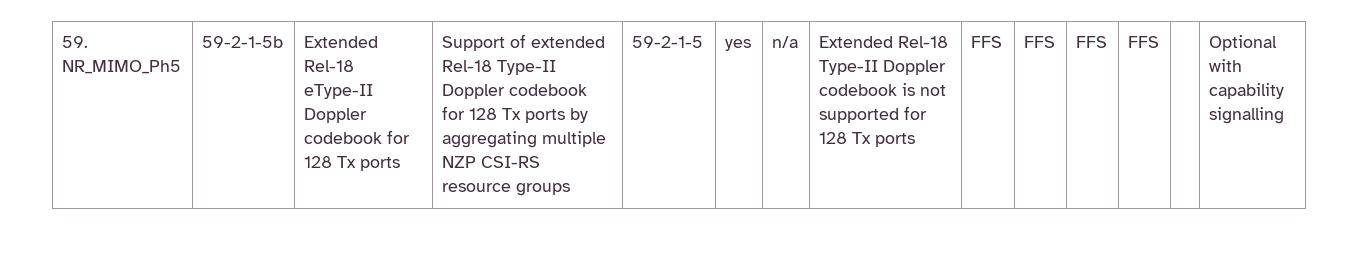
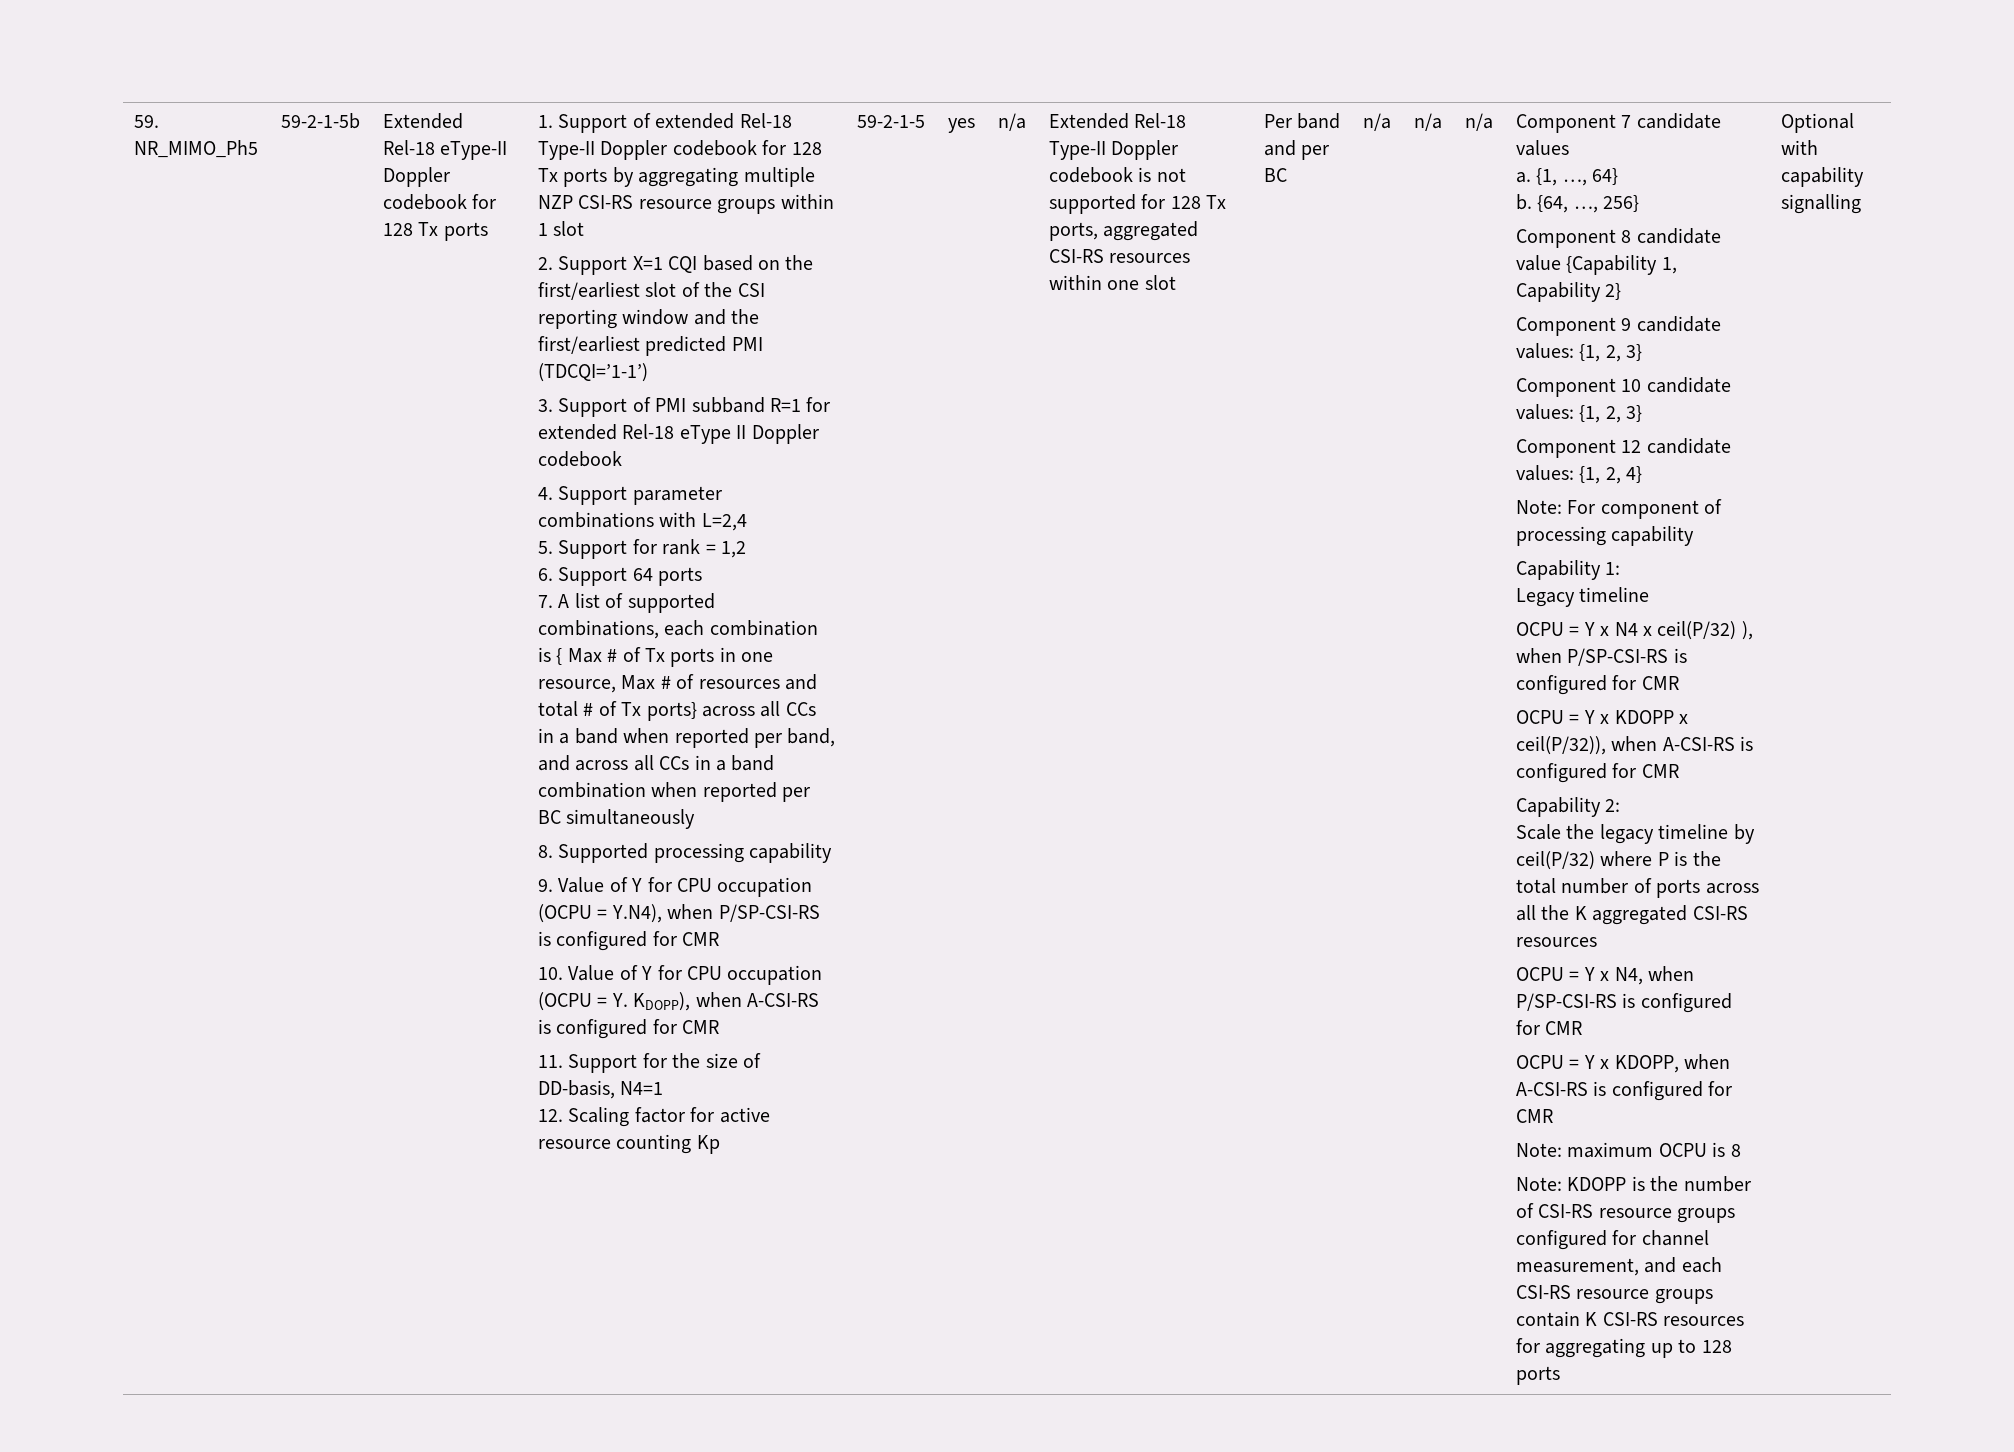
(401, 164) none -> [538,115,554,128] 1.
(571, 189) none -> [780,194,834,209] [538,221,585,236] [538,255,814,275] [538,282,765,300] [538,309,760,329] [538,336,763,356] [538,363,649,382] [538,397,831,417] [538,424,819,444] [538,451,623,467] [538,486,722,505] [538,512,747,531] [538,539,747,559] [538,567,703,586] [538,593,715,613] [538,620,818,639] [538,647,774,667] [538,674,818,693] [538,701,816,721] [538,728,836,748] [538,755,775,771] [538,782,811,802] [538,809,696,829] [538,843,833,863] [538,877,813,897] [538,904,820,923] [538,931,720,951] [538,965,823,985] [538,992,820,1011] [538,1019,720,1039] [538,1053,762,1073] [538,1080,664,1099] [538,1107,770,1127] [538,1134,720,1154] within 1 slot // 2. Support X=1 CQI based on the first/earliest slot of the CSI reporting window and the first/earliest predicted PMI (TDCQI=’1-1’) // 3. Support of PMI subband R=1 for extended Rel-18 eType II Doppler codebook // 4. Support parameter combinations with L=2,4 // 5. Support for rank = 1,2 // 6. Support 64 ports // 7. A list of supported combinations, each combination is { Max # of Tx ports in one resource, Max # of resources and total # of Tx ports} across all CCs in a band when reported per band, and across all CCs in a band combination when reported per BC simultaneously // 8. Supported processing capability // 9. Value of Y for CPU occupation (OCPU = Y.N4), when P/SP-CSI-RS is configured for CMR // 10. Value of Y for CPU occupation (OCPU = Y. KDOPP), when A-CSI-RS is configured for CMR // 11. Support for the size of DD-basis, N4=1 // 12. Scaling factor for active resource counting Kp
[875,133,916,147] [971,36,1003,48] [1024,36,1056,48] [1076,36,1108,48] [1128,36,1160,48] ports | FFS | FFS | FFS | FFS | -> [1049,221,1199,241] [1049,249,1191,263] [1049,275,1176,290] [1264,113,1341,129] [1264,140,1330,160] [1264,168,1288,182] [1363,113,1392,131] [1414,113,1443,131] [1465,113,1494,131] [1516,113,1721,133] [1516,140,1570,156] [1516,168,1619,186] [1516,194,1640,213] [1516,228,1721,248] [1516,255,1677,275] [1516,282,1622,302] [1516,316,1721,336] [1516,343,1643,362] [1516,377,1731,397] [1516,404,1643,423] [1516,438,1731,458] [1516,465,1643,484] [1516,499,1723,519] [1516,526,1695,546] [1516,560,1621,580] [1516,587,1650,607] [1516,621,1753,640] [1516,648,1687,666] [1516,675,1679,695] [1516,710,1689,724] [1516,736,1754,755] [1516,763,1679,783] [1516,797,1621,817] [1516,824,1755,844] [1516,851,1721,870] [1516,878,1759,898] [1516,905,1748,925] [1516,937,1598,947] [1516,966,1695,985] [1516,993,1732,1013] [1516,1020,1583,1035] [1516,1054,1731,1073] [1516,1081,1733,1101] [1516,1109,1554,1123] [1516,1142,1741,1158] [1516,1176,1751,1192] [1516,1203,1736,1223] [1516,1230,1709,1250] [1516,1257,1722,1276] [1516,1285,1713,1304] [1516,1311,1745,1327] [1516,1338,1732,1358] [1516,1366,1561,1385] ports, aggregated CSI-RS resources within one slot | Per band and per BC | n/a | n/a | n/a | Component 7 candidate values // a. {1, …, 64} // b. {64, …, 256} // Component 8 candidate value {Capability 1, Capability 2} // Component 9 candidate values: {1, 2, 3} // Component 10 candidate values: {1, 2, 3} // Component 12 candidate values: {1, 2, 4} // Note: For component of processing capability // Capability 1: // Legacy timeline // OCPU = Y x N4 x ceil(P/32) ), when P/SP-CSI-RS is configured for CMR // OCPU = Y x KDOPP x ceil(P/32)), when A-CSI-RS is configured for CMR // Capability 2: // Scale the legacy timeline by ceil(P/32) where P is the total number of ports across all the K aggregated CSI-RS resources // OCPU = Y x N4, when P/SP-CSI-RS is configured for CMR // OCPU = Y x KDOPP, when A-CSI-RS is configured for CMR // Note: maximum OCPU is 8 // Note: KDOPP is the number of CSI-RS resource groups configured for channel measurement, and each CSI-RS resource groups contain K CSI-RS resources for aggregating up to 128 ports

